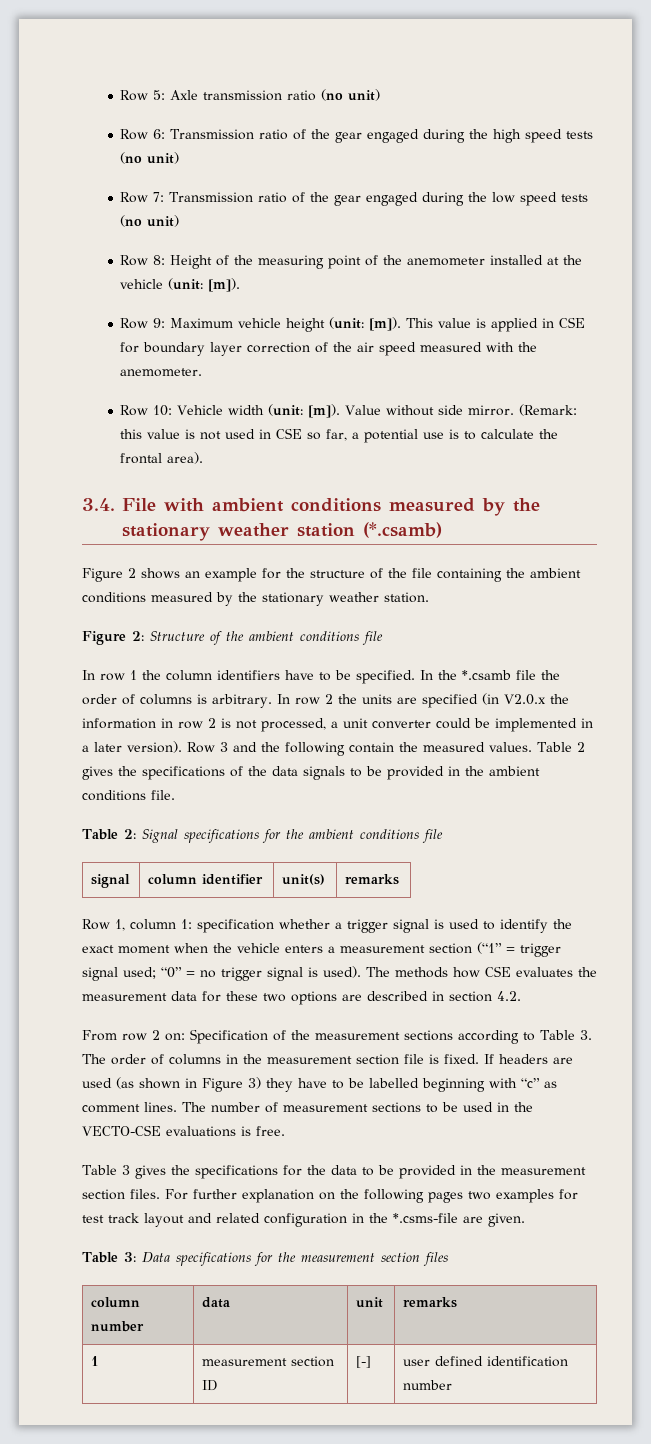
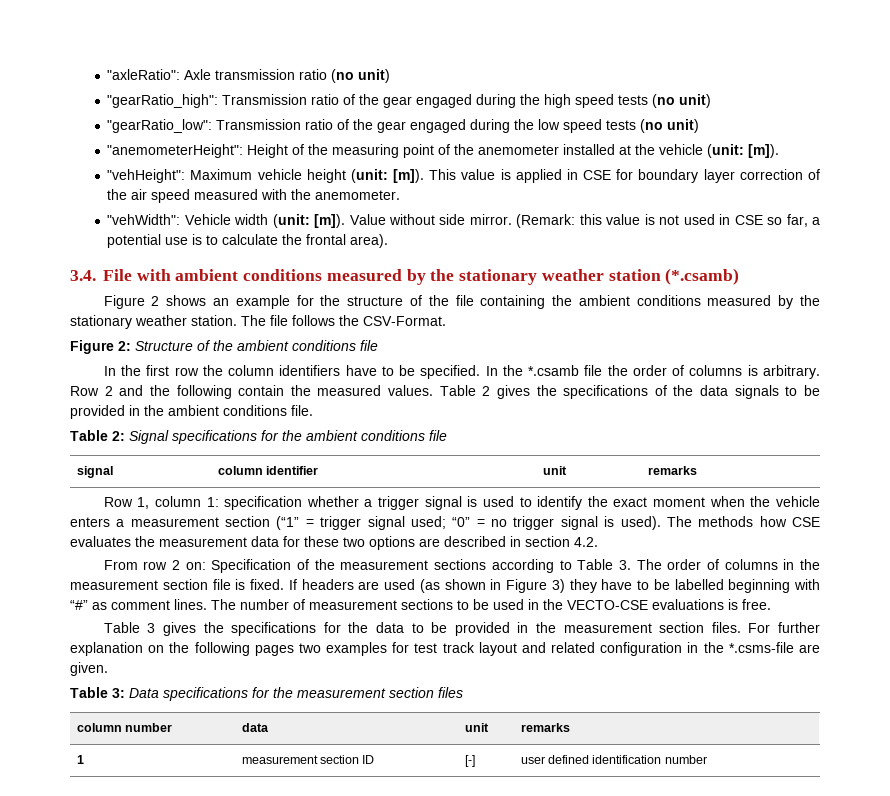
[120,90,166,101] Row 5: -> [107,69,181,80] "axleRatio":
[120,129,166,140] Row 6: -> [107,94,219,108] "gearRatio_high":
[120,192,165,203] Row 7: -> [107,119,213,133] "gearRatio_low":
[120,255,166,266] Row 8: -> [107,144,244,158] "anemometerHeight":
[120,318,166,329] Row 9: -> [107,169,186,183] "vehHeight":
[120,405,173,416] Row 10: -> [107,214,181,225] "vehWidth":
(429, 597) none -> [241,315,446,326] The file follows the CSV-Format.
[100,670,137,681] row 1 -> [120,365,199,376] the first row
[276,693,569,708] [82,718,593,732] [82,741,228,753] In row 2 the units are specified (in V2.0.x the information in row 2 is not processed, a unit converter could be implemented in a later version). Row 3 -> [70,386,113,396] Row 2
[282,874,326,885] unit(s) -> [542,466,567,475] unit
[521,1078,540,1088] “c” -> [70,600,88,610] “#”

